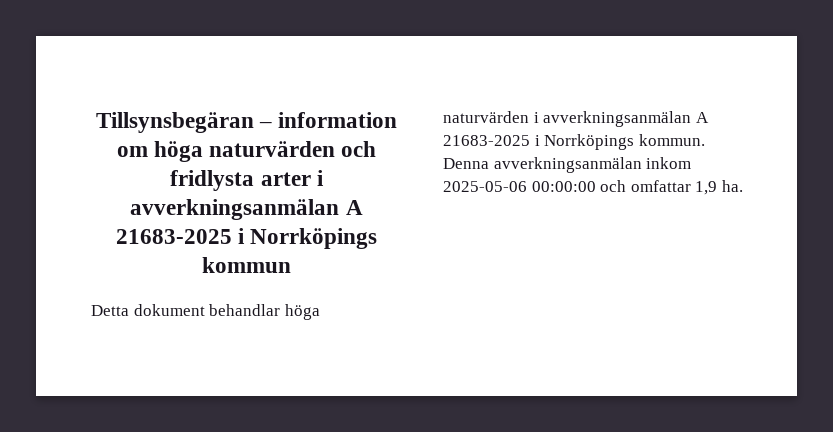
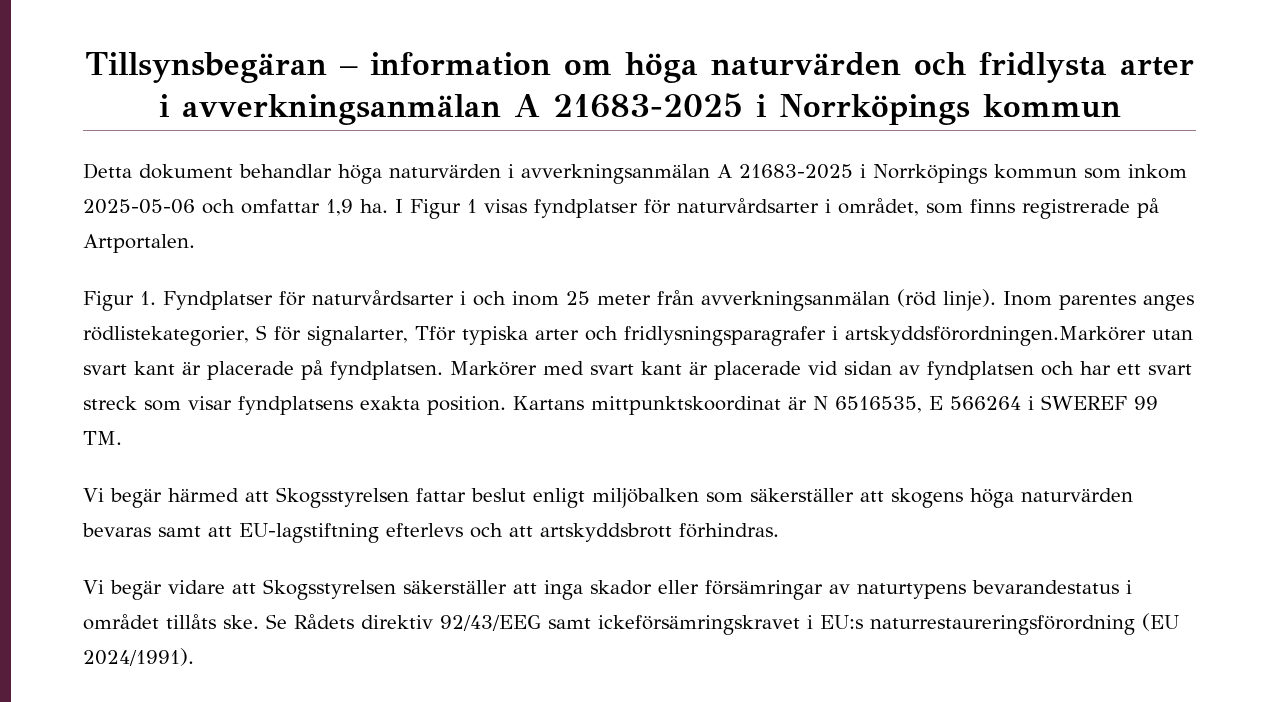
[638,134,705,146] [443,157,642,173] kommun. Denna avverkningsanmälan -> [994,164,1121,179] kommun som
[531,181,596,192] 00:00:00 -> (195, 206) none
(743, 186) none -> [395,198,1159,219] [83,234,195,253] [83,289,1194,311] [83,325,1193,346] [83,360,1192,380] [83,395,1158,415] [83,431,122,445] [83,487,1133,508] [82,523,779,543] [83,579,1132,600] [83,613,1179,635] [83,648,194,666] I Figur 1 visas fyndplatser för naturvårdsarter i området, som finns registrerade på Artportalen. // Figur 1. Fyndplatser för naturvårdsarter i och inom 25 meter från avverkningsanmälan (röd linje). Inom parentes anges rödlistekategorier, S för signalarter, Tför typiska arter och fridlysningsparagrafer i artskyddsförordningen.Markörer utan svart kant är placerade på fyndplatsen. Markörer med svart kant är placerade vid sidan av fyndplatsen och har ett svart streck som visar fyndplatsens exakta position. Kartans mittpunktskoordinat är N 6516535, E 566264 i SWEREF 99 TM. // Vi begär härmed att Skogsstyrelsen fattar beslut enligt miljöbalken som säkerställer att skogens höga naturvärden bevaras samt att EU-lagstiftning efterlevs och att artskyddsbrott förhindras. // Vi begär vidare att Skogsstyrelsen säkerställer att inga skador eller försämringar av naturtypens bevarandestatus i området tillåts ske. Se Rådets direktiv 92/43/EEG samt ickeförsämringskravet i EU:s naturrestaureringsförordning (EU 2024/1991).

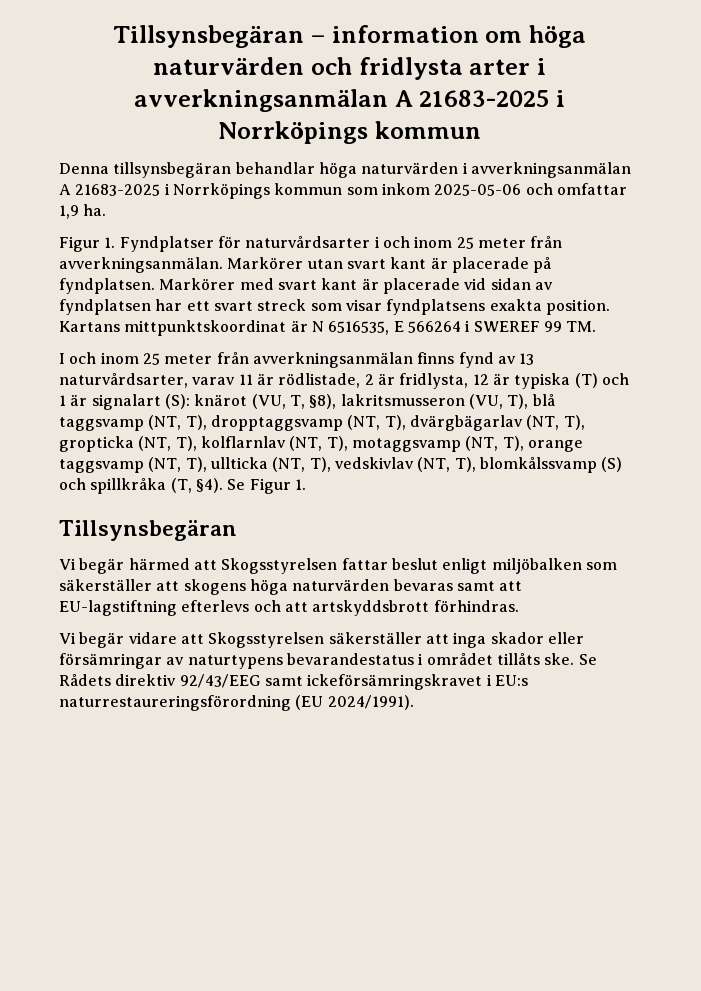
[83,163,233,179] Detta dokument -> [59,162,232,178] Denna tillsynsbegäran
[395,198,1159,219] [83,234,195,253] I Figur 1 visas fyndplatser för naturvårdsarter i området, som finns registrerade på Artportalen. -> (107, 210) none
[701,289,1194,311] [83,325,1146,346] avverkningsanmälan (röd linje). Inom parentes anges rödlistekategorier, S för signalarter, Tför typiska arter och fridlysningsparagrafer i artskyddsförordningen.Markörer -> [59,257,304,273] avverkningsanmälan. Markörer
[1041,361,1074,376] och -> (151, 307) none
(122, 438) none -> [59,352,535,368] [59,373,629,389] [59,394,555,410] [59,415,585,431] [59,436,583,452] [59,457,623,473] [59,478,306,494] [59,520,237,541] // I och inom 25 meter från avverkningsanmälan finns fynd av 13 naturvårdsarter, varav 11 är rödlistade, 2 är fridlysta, 12 är typiska (T) och 1 är signalart (S): knärot (VU, T, §8), lakritsmusseron (VU, T), blå taggsvamp (NT, T), dropptaggsvamp (NT, T), dvärgbägarlav (NT, T), gropticka (NT, T), kolflarnlav (NT, T), motaggsvamp (NT, T), orange taggsvamp (NT, T), ullticka (NT, T), vedskivlav (NT, T), blomkålssvamp (S) och spillkråka (T, §4). Se Figur 1. // Tillsynsbegäran

